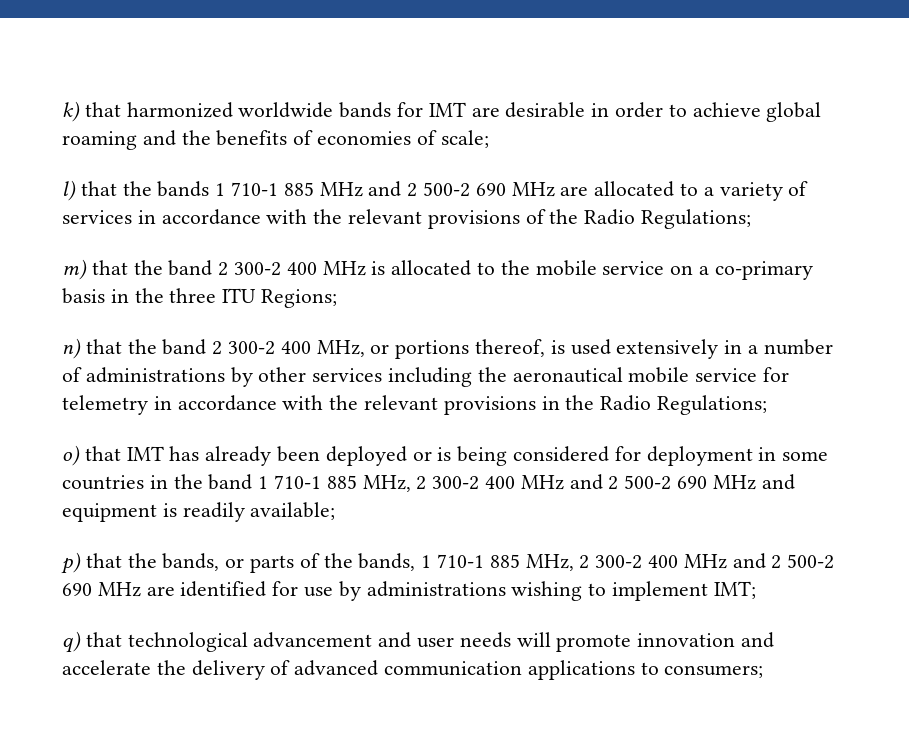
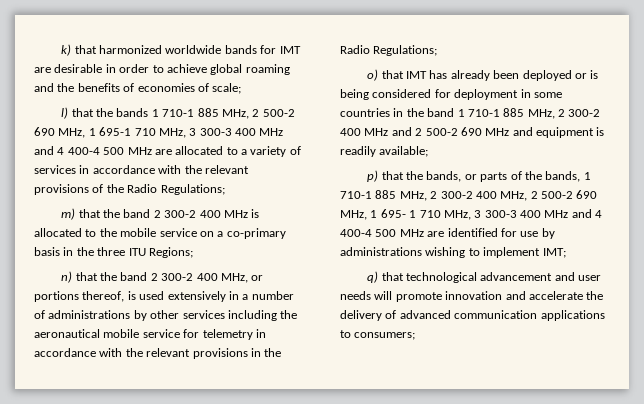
[319,181,506,197] MHz and 2 500-2 690 -> [221,109,295,119] [34,127,284,138] [34,146,125,155] MHz, 2 500-2 690 MHz, 1 695-1 710 MHz, 3 300-3 400 MHz and 4 400-4 500
[683,553,835,569] [62,583,92,596] MHz and 2 500-2 690 -> [500,190,598,201] [340,209,603,220] [340,229,397,237] MHz, 2 500-2 690 MHz, 1 695- 1 710 MHz, 3 300-3 400 MHz and 4 400-4 500

